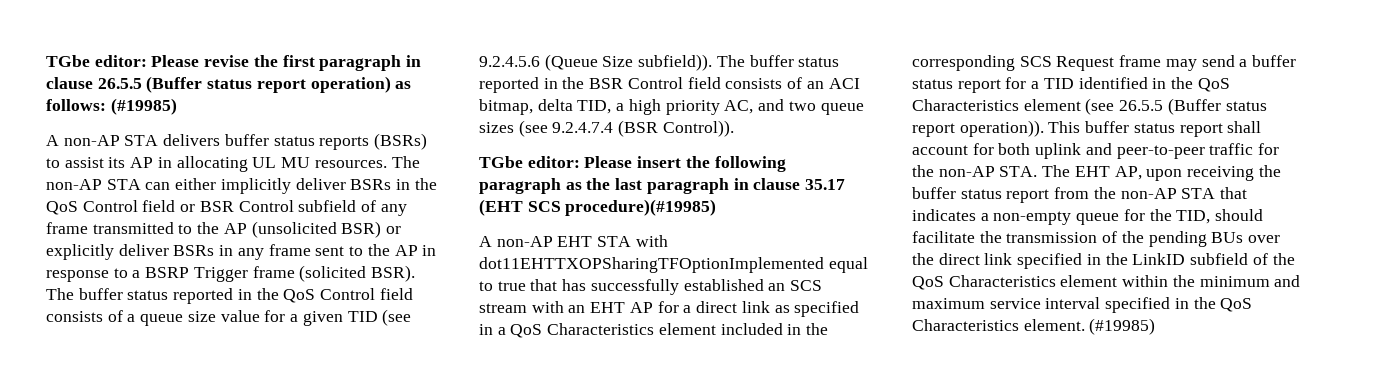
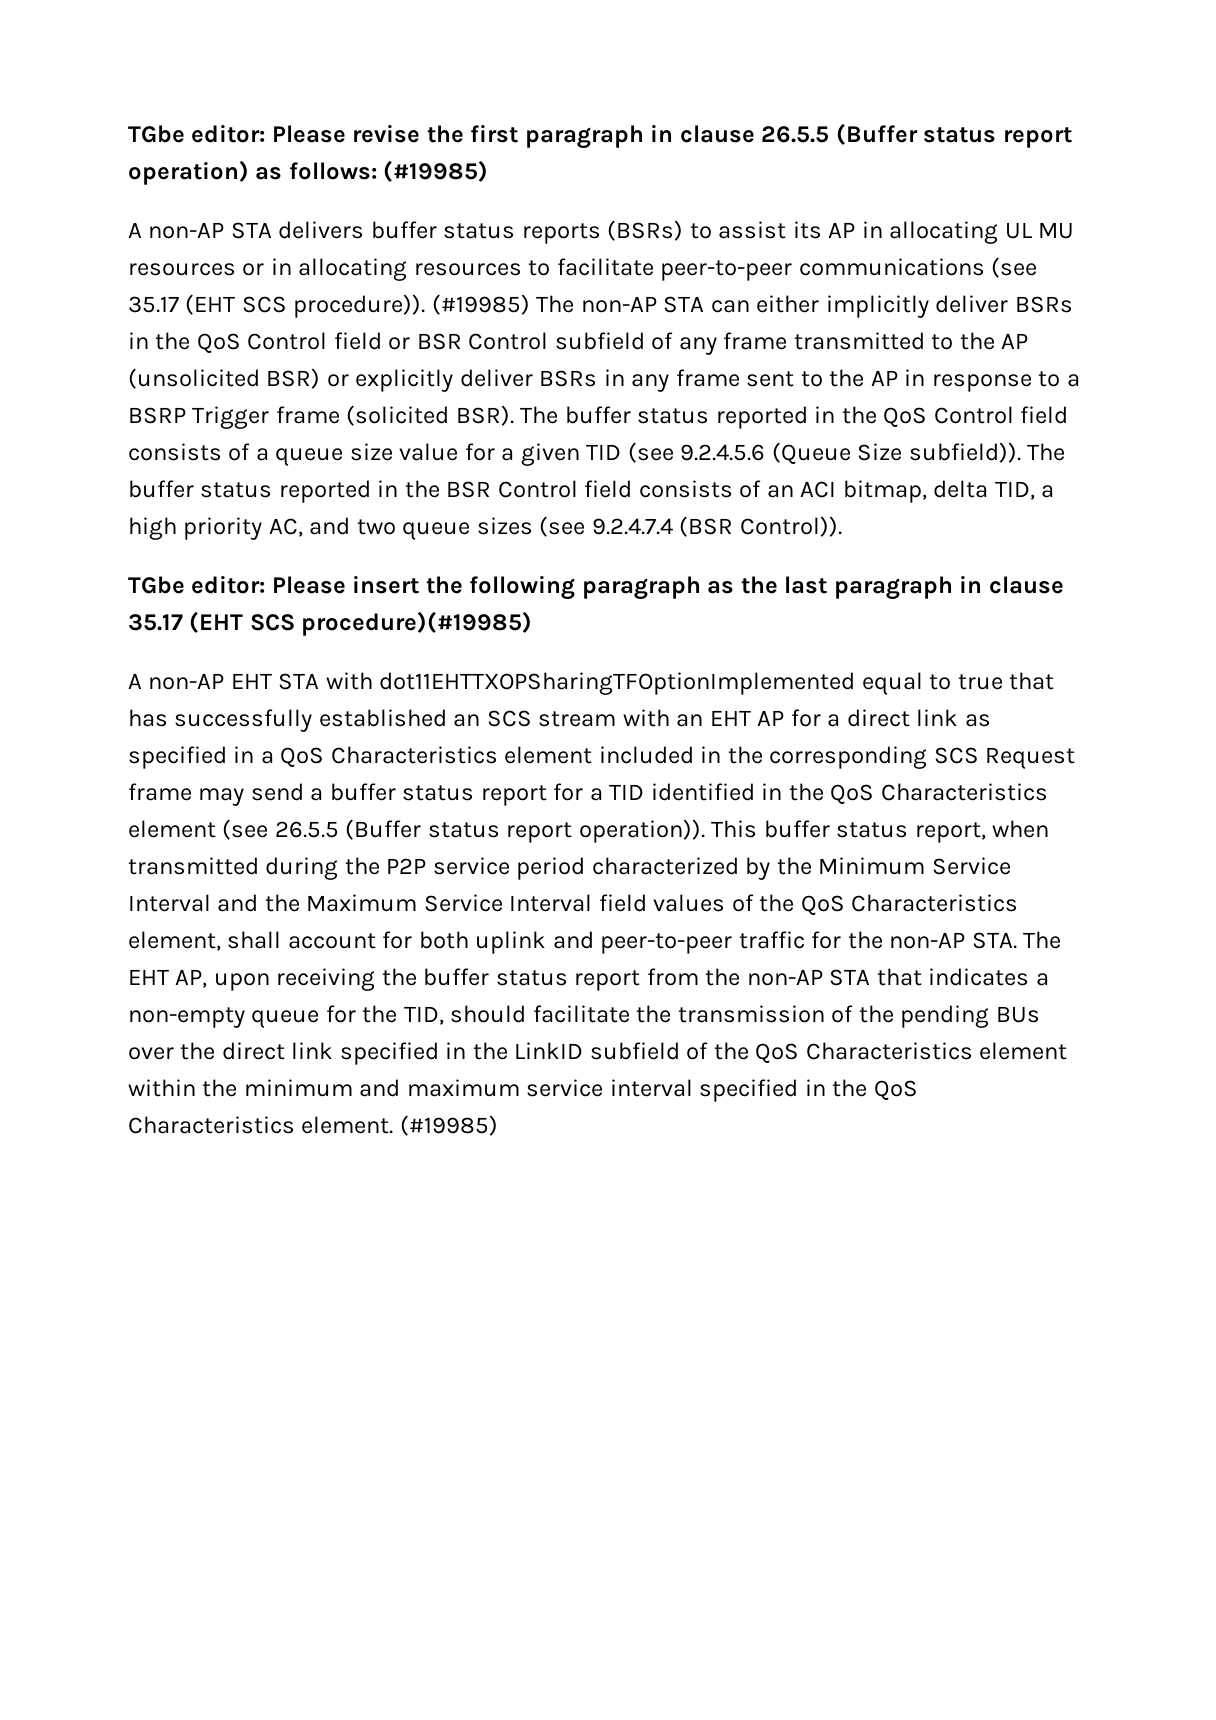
[314,160,387,168] resources. -> [128,257,1038,281] [128,294,530,318] resources or in allocating resources to facilitate peer-to-peer communications (see 35.17 (EHT SCS procedure)). (#19985)
[1179,123,1223,137] report -> [914,820,1050,843] [128,857,1011,880] [128,894,1019,916] [128,931,221,951] report, when transmitted during the P2P service period characterized by the Minimum Service Interval and the Maximum Service Interval field values of the QoS Characteristics element,

